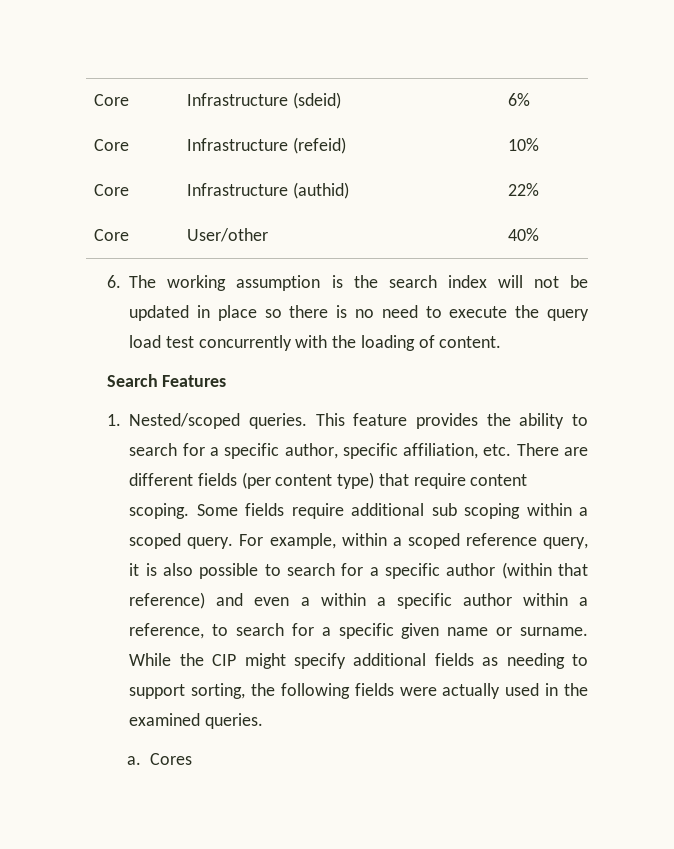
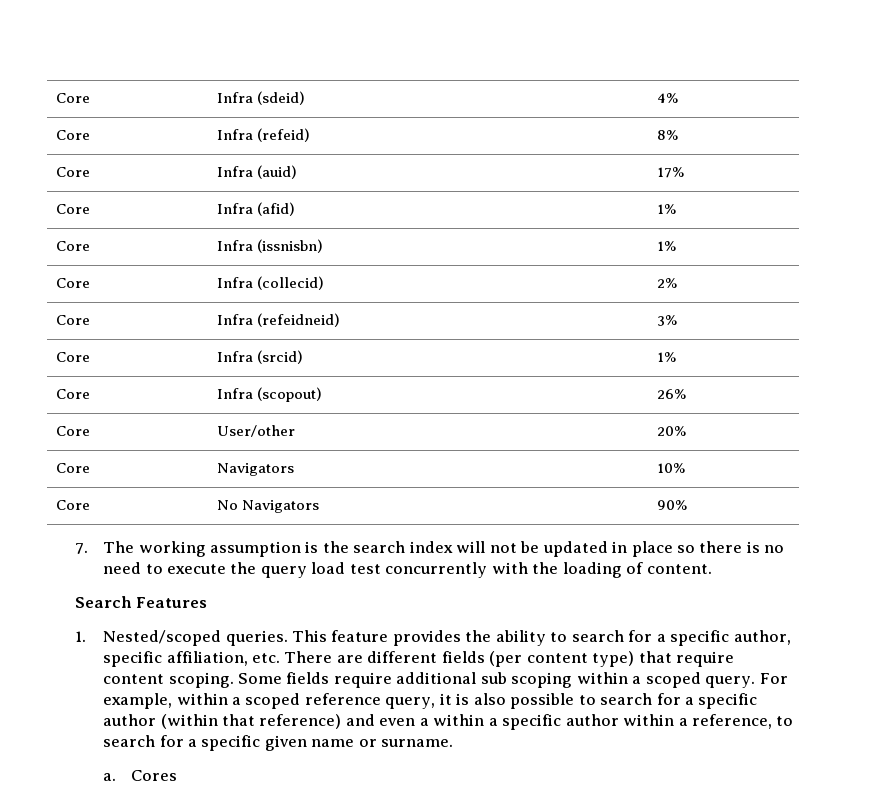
[94,94,130,106] [187,93,289,106] Core | Infrastructure -> [55,93,90,103] [216,92,253,103] Core | Infra
[508,93,531,106] [94,139,130,151] [187,138,289,151] 6% // Core | Infrastructure -> [656,93,678,103] [55,130,90,140] [216,129,253,140] 4% // Core | Infra
[508,138,540,151] [94,184,130,196] [187,182,350,199] [508,183,540,196] [94,229,130,241] [187,228,269,242] [508,228,540,241] [106,275,121,288] 10% // Core | Infrastructure (authid) | 22% // Core | User/other | 40% // 6. -> [656,130,678,140] [55,167,90,177] [216,165,297,179] [656,167,684,178] [55,204,90,214] [216,202,295,216] [656,204,676,214] [55,241,90,251] [216,239,323,253] [656,241,676,251] [55,278,90,288] [216,276,324,290] [656,278,677,288] [55,315,90,325] [216,313,340,327] [656,315,677,326] [55,352,90,362] [216,350,303,364] [656,352,676,362] [55,389,90,399] [216,387,322,402] [656,389,686,399] [55,426,90,436] [216,425,295,437] [656,426,686,436] [55,463,90,473] [216,463,294,476] [656,463,685,473] [55,500,90,510] [216,500,319,513] [656,500,687,510] [75,543,89,554] 8% // Core | Infra (auid) | 17% // Core | Infra (afid) | 1% // Core | Infra (issnisbn) | 1% // Core | Infra (collecid) | 2% // Core | Infra (refeidneid) | 3% // Core | Infra (srcid) | 1% // Core | Infra (scopout) | 26% // Core | User/other | 20% // Core | Navigators | 10% // Core | No Navigators | 90% // 7.
[129,653,588,669] [129,683,588,699] [129,713,264,729] While the CIP might specify additional fields as needing to support sorting, the following fields were actually used in the examined queries. -> (454, 743) none

